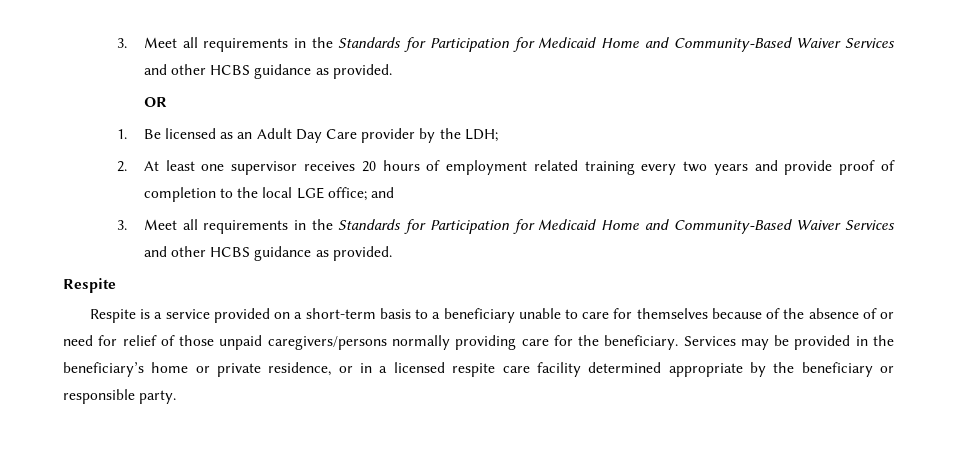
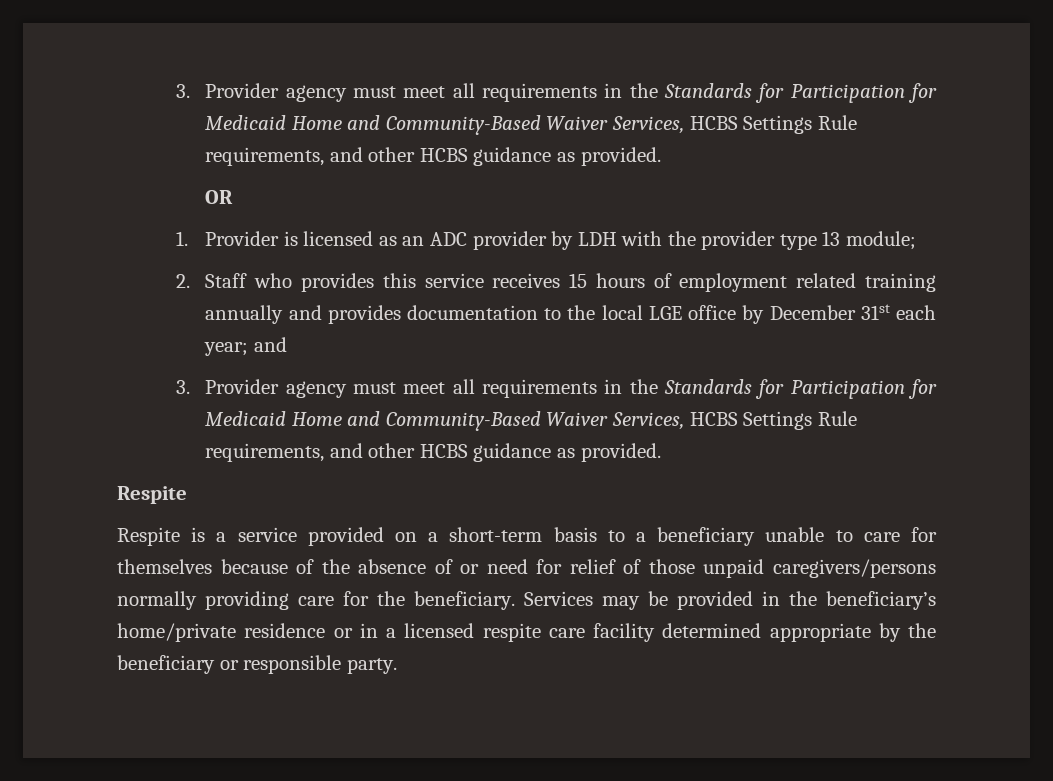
[116,37,177,48] 3. Meet -> [175,83,446,102] 3. Provider agency must meet
[845,38,895,48] Services -> [612,115,857,134] [205,147,325,166] Services, HCBS Settings Rule requirements,
[143,129,161,139] Be -> [205,231,298,246] Provider is
[256,128,498,143] [116,160,376,175] Adult Day Care provider by the LDH; // 2. At least one supervisor receives 20 -> [430,231,916,250] [175,273,588,292] ADC provider by LDH with the provider type 13 module; // 2. Staff who provides this service receives 15
[641,160,896,175] [143,187,394,202] [116,219,177,230] every two years and provide proof of completion to the local LGE office; and // 3. Meet -> [205,304,937,324] [204,337,287,356] [175,379,446,398] annually and provides documentation to the local LGE office by December 31st each year; and // 3. Provider agency must meet
[845,220,895,230] Services -> [612,411,857,430] [205,443,325,462] Services, HCBS Settings Rule requirements,
[151,362,332,377] home or private residence, -> [117,623,326,642] home/private residence

